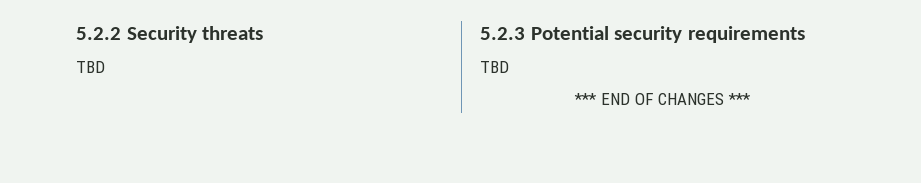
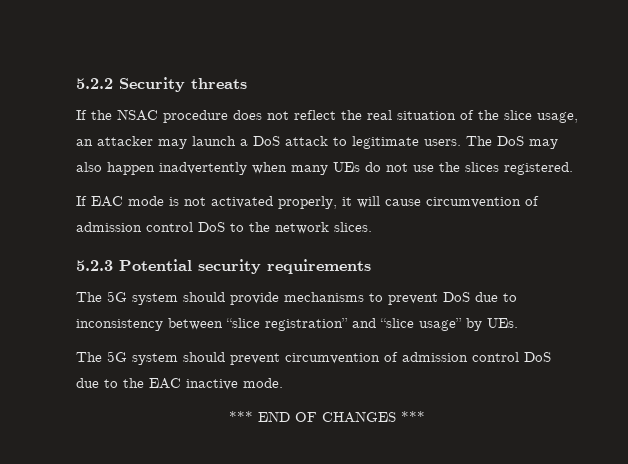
[76,61,105,73] [480,26,806,43] [480,61,509,73] TBD // 5.2.3 Potential security requirements // TBD -> [76,109,578,123] [76,136,558,149] [76,162,573,175] [76,196,539,209] [76,222,372,234] [76,259,371,274] [76,291,517,305] [76,318,518,331] [76,351,551,365] [76,378,283,390] If the NSAC procedure does not reflect the real situation of the slice usage, an attacker may launch a DoS attack to legitimate users. The DoS may also happen inadvertently when many UEs do not use the slices registered. // If EAC mode is not activated properly, it will cause circumvention of admission control DoS to the network slices. // 5.2.3 Potential security requirements // The 5G system should provide mechanisms to prevent DoS due to inconsistency between “slice registration” and “slice usage” by UEs. // The 5G system should prevent circumvention of admission control DoS due to the EAC inactive mode.

